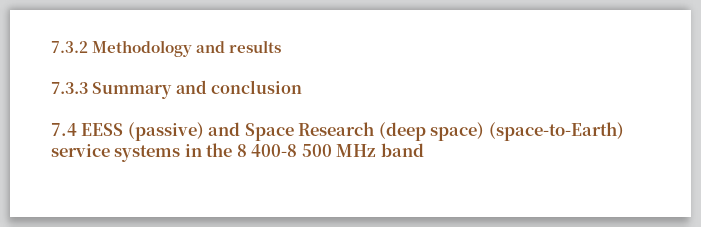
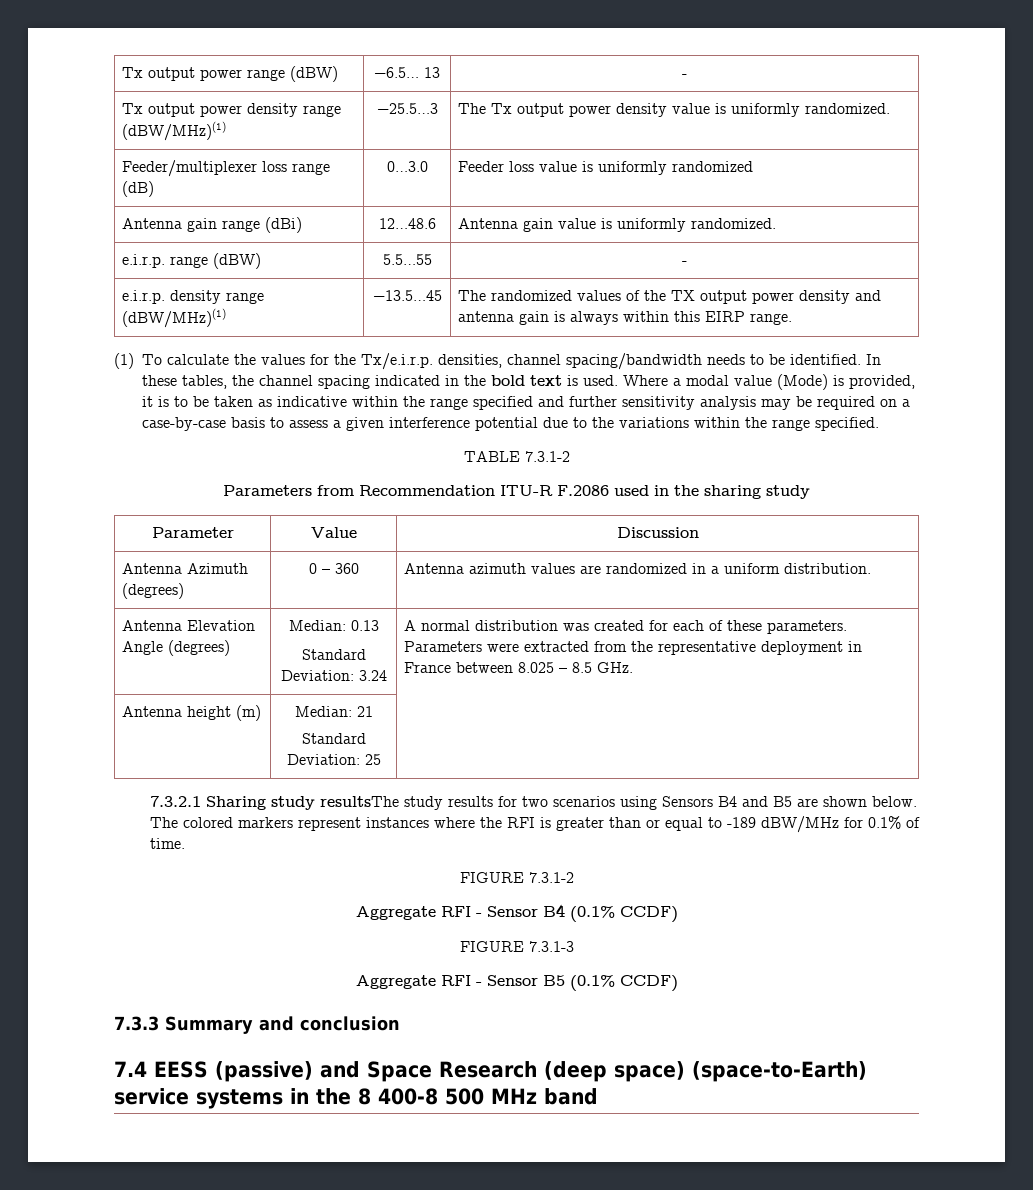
[51,40,282,57] 7.3.2 Methodology and results -> [122,66,339,82] [374,67,440,78] [682,74,687,78] [122,103,342,117] [122,121,227,141] [376,103,438,114] [458,103,891,117] [122,160,331,177] [122,181,155,197] [386,161,428,172] [458,161,754,175] [122,217,303,233] [378,218,436,229] [458,218,777,232] [122,253,262,269] [382,254,432,265] [682,261,687,265] [122,290,265,304] [122,308,227,328] [372,290,442,301] [458,290,882,304] [458,311,793,325] [114,353,881,370] [142,374,915,390] [142,396,910,410] [142,417,879,431] [463,451,570,462] [223,485,810,499] [151,527,234,538] [310,527,357,538] [616,527,699,538] [122,563,249,574] [122,583,185,599] [308,563,359,574] [404,563,872,574] [122,620,256,631] [122,640,231,656] [288,620,379,631] [301,649,366,660] [280,670,387,681] [404,620,848,634] [404,641,863,655] [404,662,634,673] [122,705,262,721] [294,706,373,717] [301,733,366,744] [286,754,381,765] [149,796,917,810] [149,816,920,833] [149,838,185,849] [459,872,574,883] [355,904,678,923] [459,941,574,952] [355,975,678,992] Tx output power range (dBW) | −6.5… 13 | - // Tx output power density range (dBW/MHz)(1) | −25.5…3 | The Tx output power density value is uniformly randomized. // Feeder/multiplexer loss range (dB) | 0…3.0 | Feeder loss value is uniformly randomized // Antenna gain range (dBi) | 12…48.6 | Antenna gain value is uniformly randomized. // e.i.r.p. range (dBW) | 5.5…55 | - // e.i.r.p. density range (dBW/MHz)(1) | −13.5…45 | The randomized values of the TX output power density and antenna gain is always within this EIRP range. // (1) To calculate the values for the Tx/e.i.r.p. densities, channel spacing/bandwidth needs to be identified. In these tables, the channel spacing indicated in the bold text is used. Where a modal value (Mode) is provided, it is to be taken as indicative within the range specified and further sensitivity analysis may be required on a case-by-case basis to assess a given interference potential due to the variations within the range specified. // TABLE 7.3.1-2 // Parameters from Recommendation ITU-R F.2086 used in the sharing study // Parameter | Value | Discussion // Antenna Azimuth (degrees) | 0 – 360 | Antenna azimuth values are randomized in a uniform distribution. // Antenna Elevation Angle (degrees) | Median: 0.13 // Standard Deviation: 3.24 | A normal distribution was created for each of these parameters. Parameters were extracted from the representative deployment in France between 8.025 – 8.5 GHz. // Antenna height (m) | Median: 21 // Standard Deviation: 25 | // 7.3.2.1 Sharing study resultsThe study results for two scenarios using Sensors B4 and B5 are shown below. The colored markers represent instances where the RFI is greater than or equal to -189 dBW/MHz for 0.1% of time. // FIGURE 7.3.1-2 // Aggregate RFI - Sensor B4 (0.1% CCDF) // FIGURE 7.3.1-3 // Aggregate RFI - Sensor B5 (0.1% CCDF)

